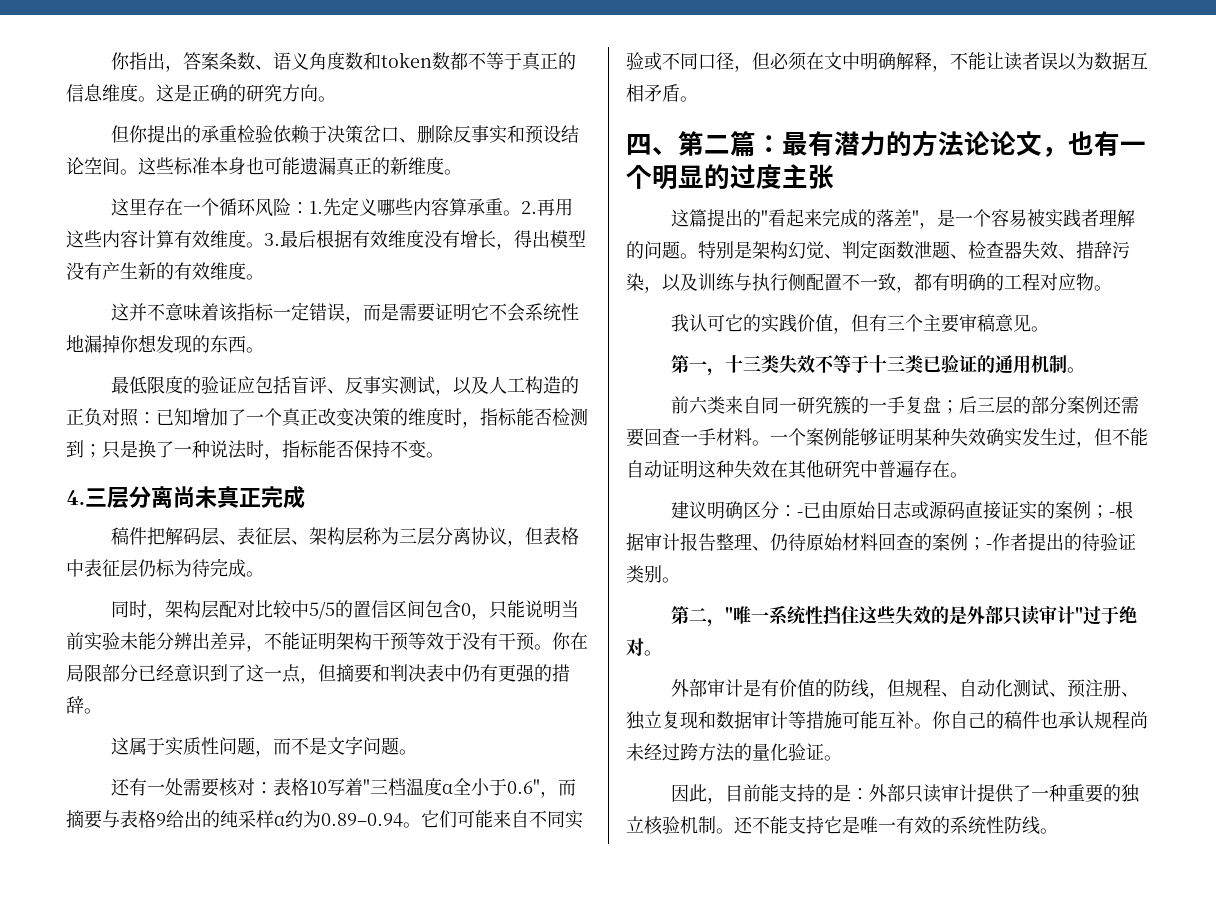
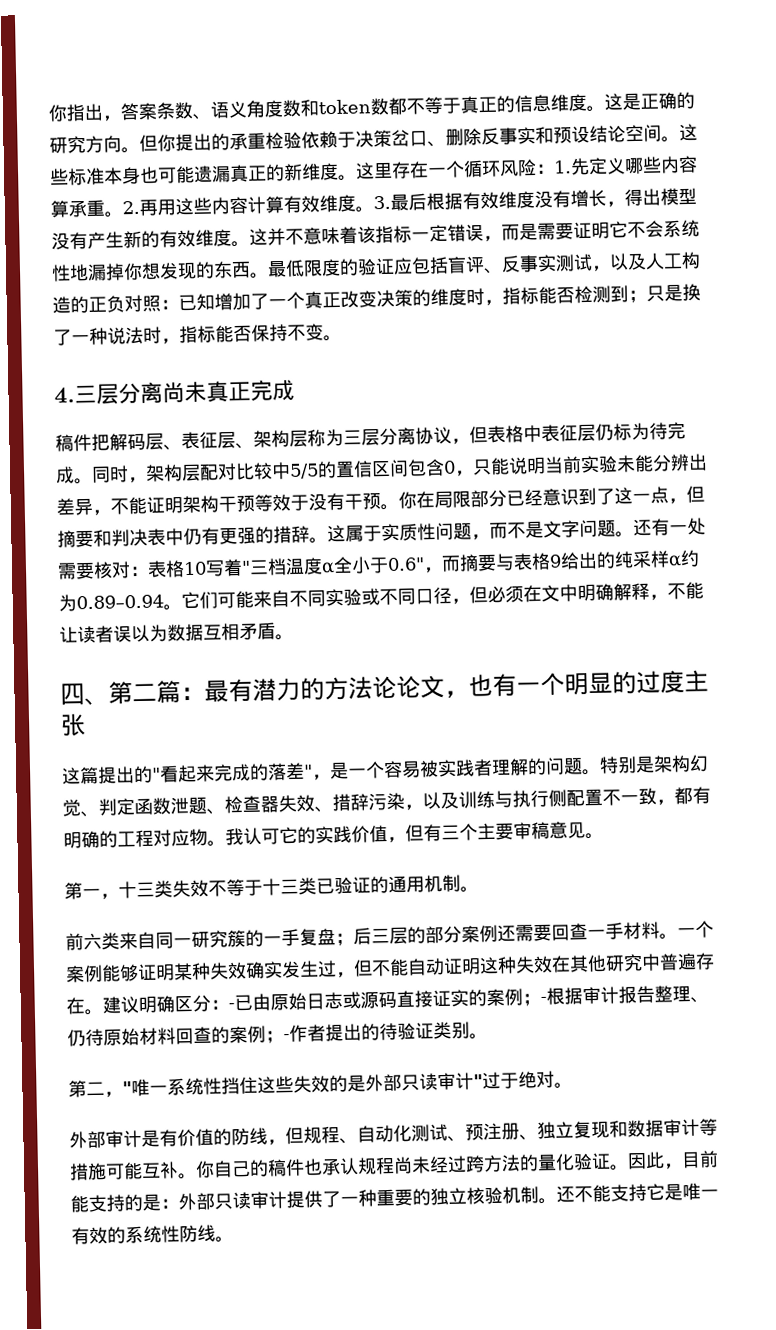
(336, 99) // -> (140, 150) none
(462, 172) // -> (357, 177) none
(264, 277) // -> (250, 244) none
(264, 350) // -> (269, 275) none
(264, 574) // -> (93, 481) none
(102, 711) // -> (328, 540) none
(417, 752) // -> (634, 534) none
(1112, 288) // -> (226, 843) none
(968, 475) // -> (103, 1012) none
(842, 758) // -> (629, 1167) none

